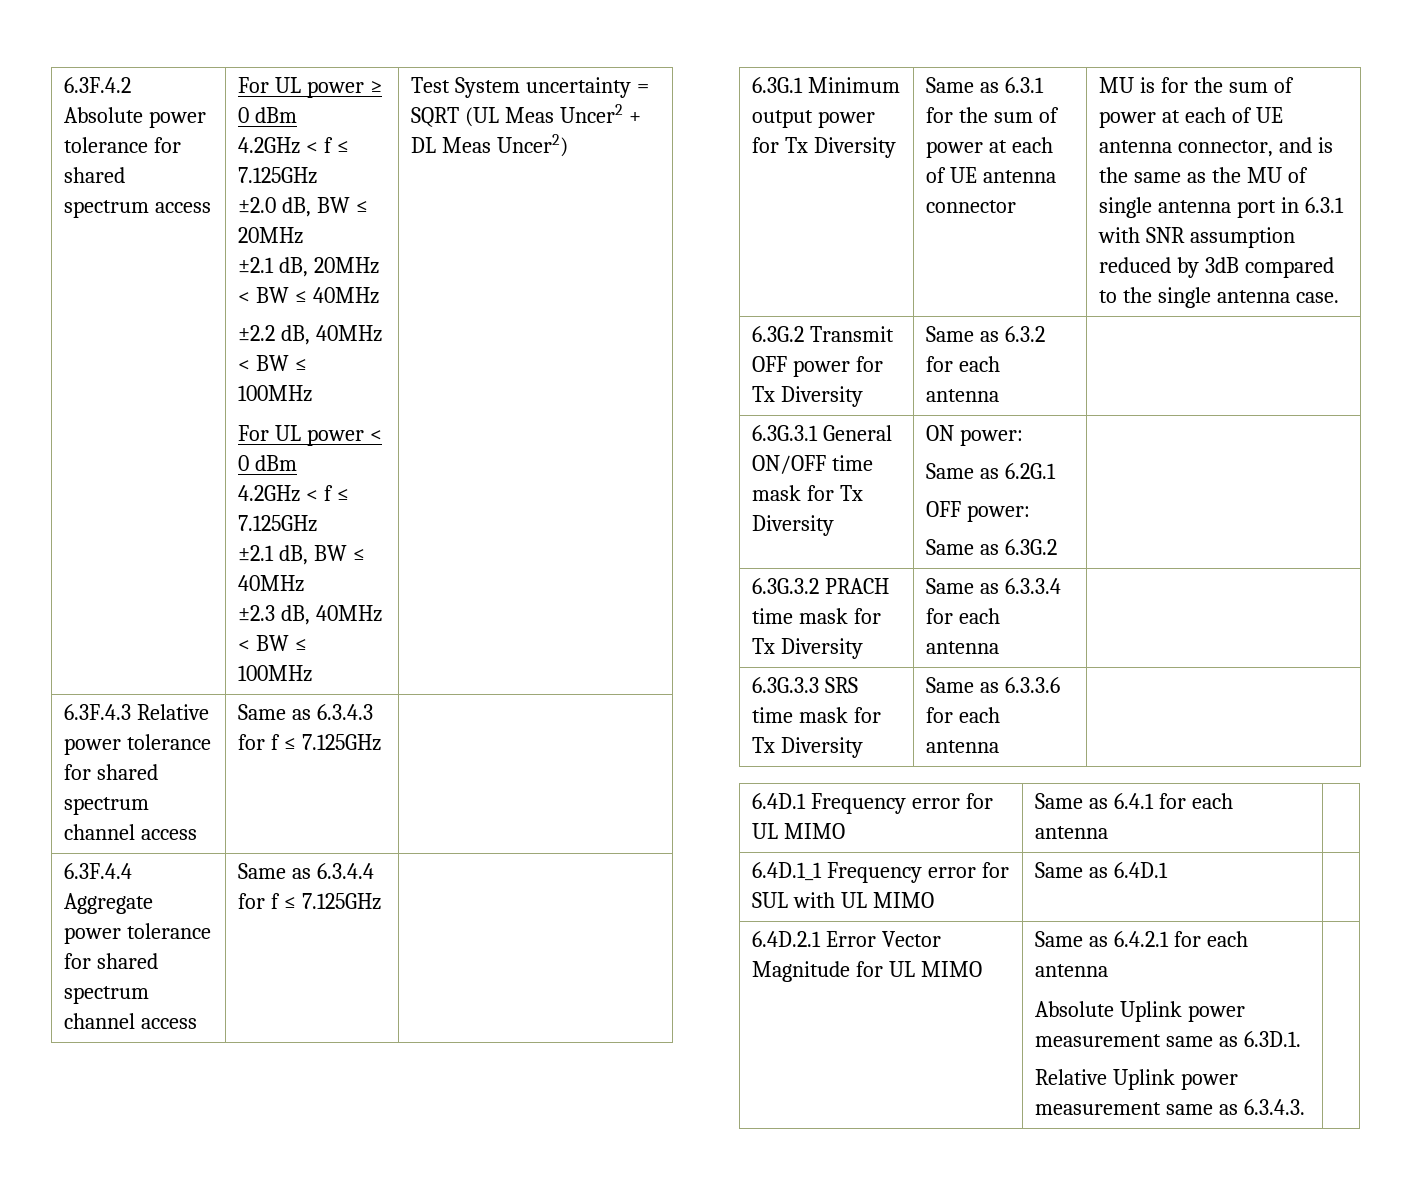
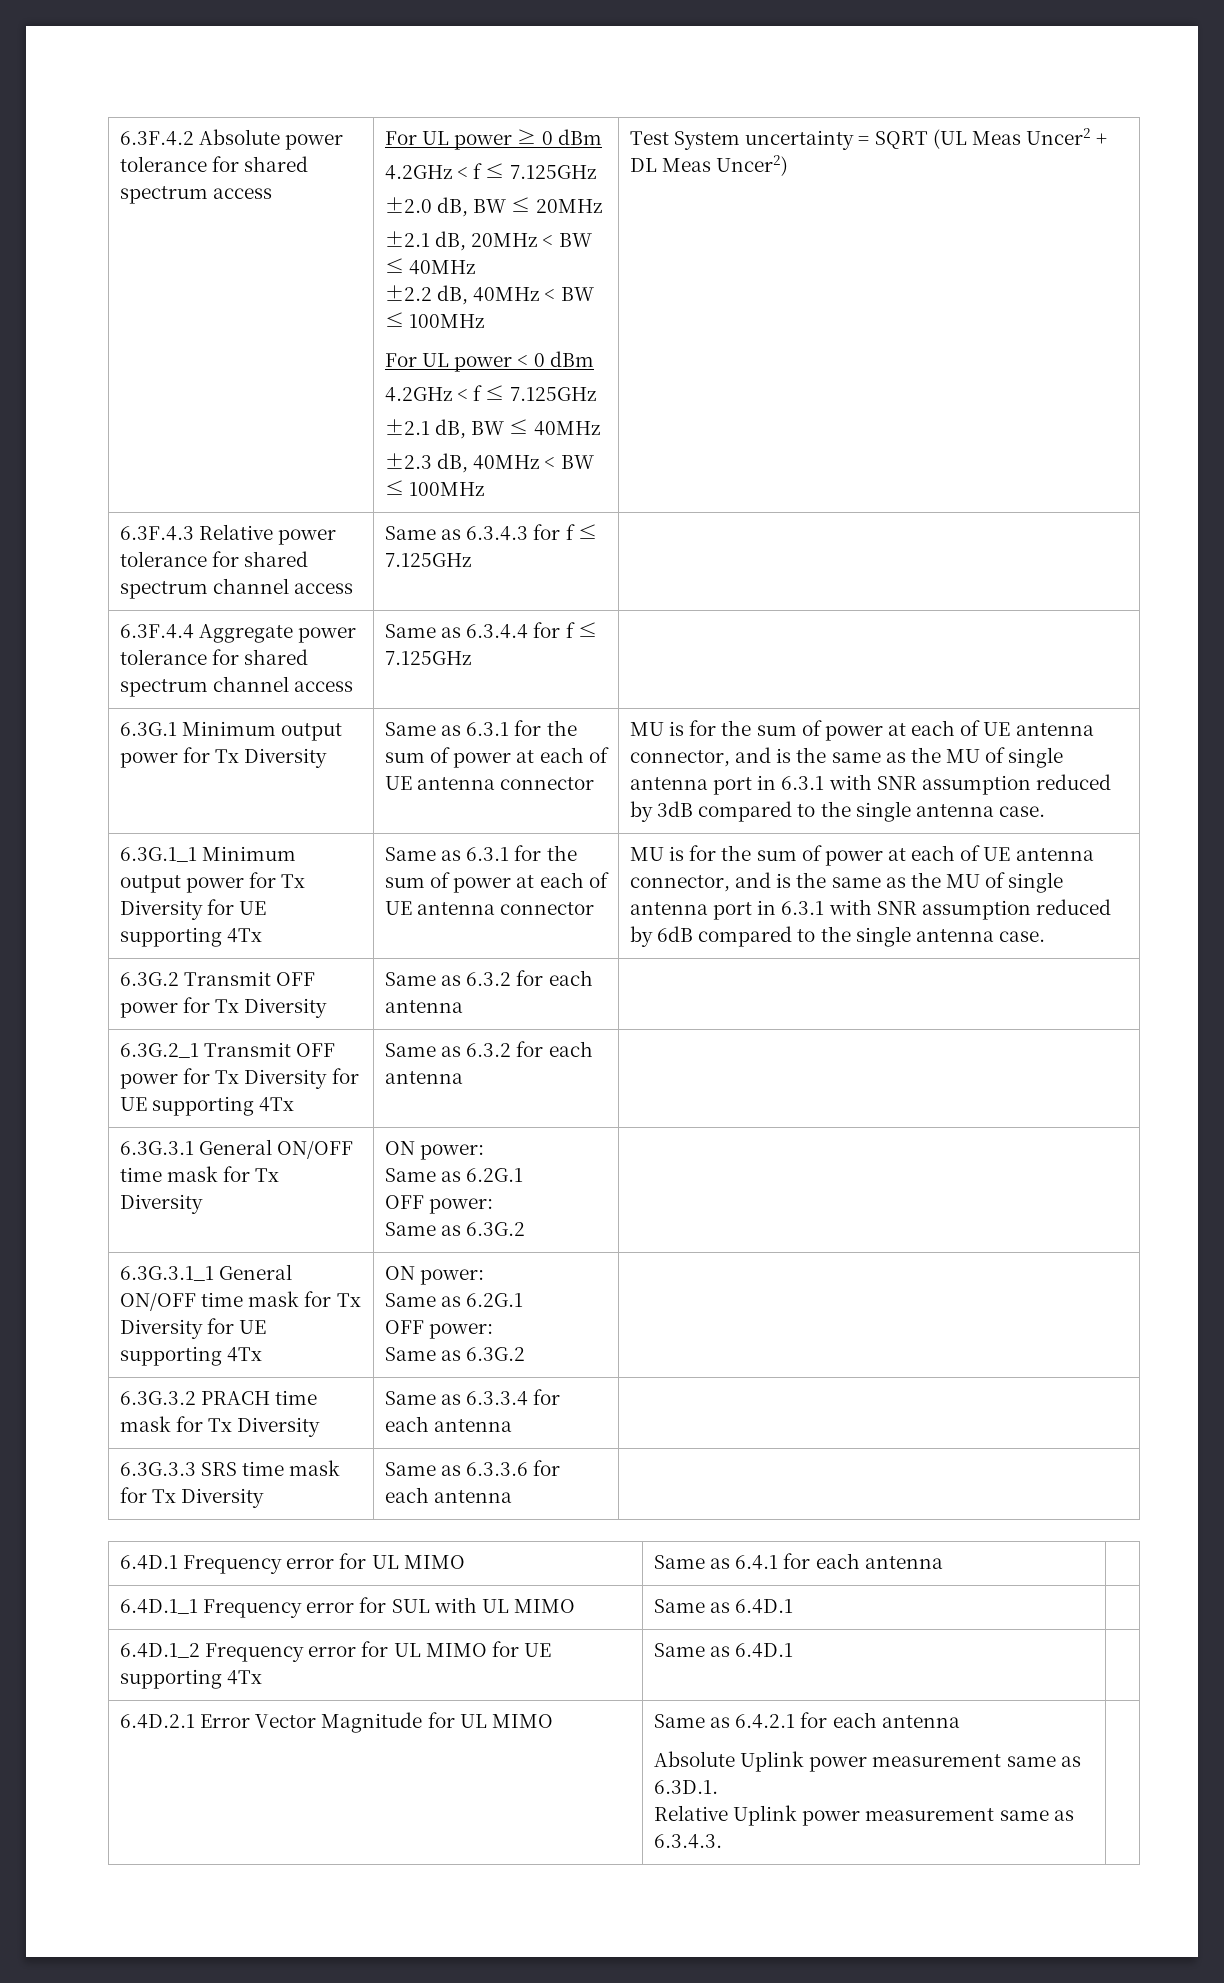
(1339, 297) none -> [120,846,297,862] [120,872,306,893] [120,899,267,920] [120,927,263,947] [385,845,577,861] [385,872,609,893] [385,901,595,915] [630,845,1094,866] [630,872,1064,893] [630,899,1111,920] [630,926,1045,947] // 6.3G.1_1 Minimum output power for Tx Diversity for UE supporting 4Tx | Same as 6.3.1 for the sum of power at each of UE antenna connector | MU is for the sum of power at each of UE antenna connector, and is the same as the MU of single antenna port in 6.3.1 with SNR assumption reduced by 6dB compared to the single antenna case.
(1000, 395) none -> [120,1042,336,1058] [120,1068,359,1089] [120,1096,295,1116] [385,1041,593,1057] [385,1071,464,1084] // 6.3G.2_1 Transmit OFF power for Tx Diversity for UE supporting 4Tx | Same as 6.3.2 for each antenna |
(1057, 547) none -> [120,1264,293,1281] [120,1291,361,1311] [120,1318,267,1339] [120,1346,263,1366] [385,1266,485,1285] [385,1293,524,1307] [385,1320,494,1339] [385,1347,526,1361] // 6.3G.3.1_1 General ON/OFF time mask for Tx Diversity for UE supporting 4Tx | ON power: // Same as 6.2G.1 // OFF power: // Same as 6.3G.2 |
(1168, 870) none -> [120,1641,551,1662] [120,1669,263,1689] [654,1643,794,1658] // 6.4D.1_2 Frequency error for UL MIMO for UE supporting 4Tx | Same as 6.4D.1 |

